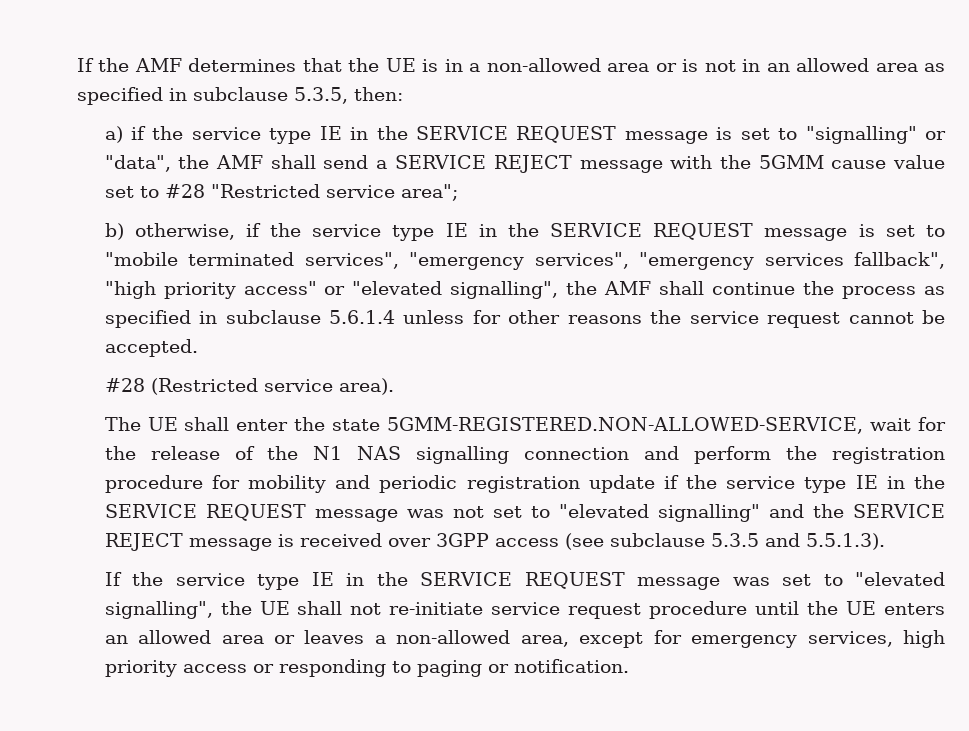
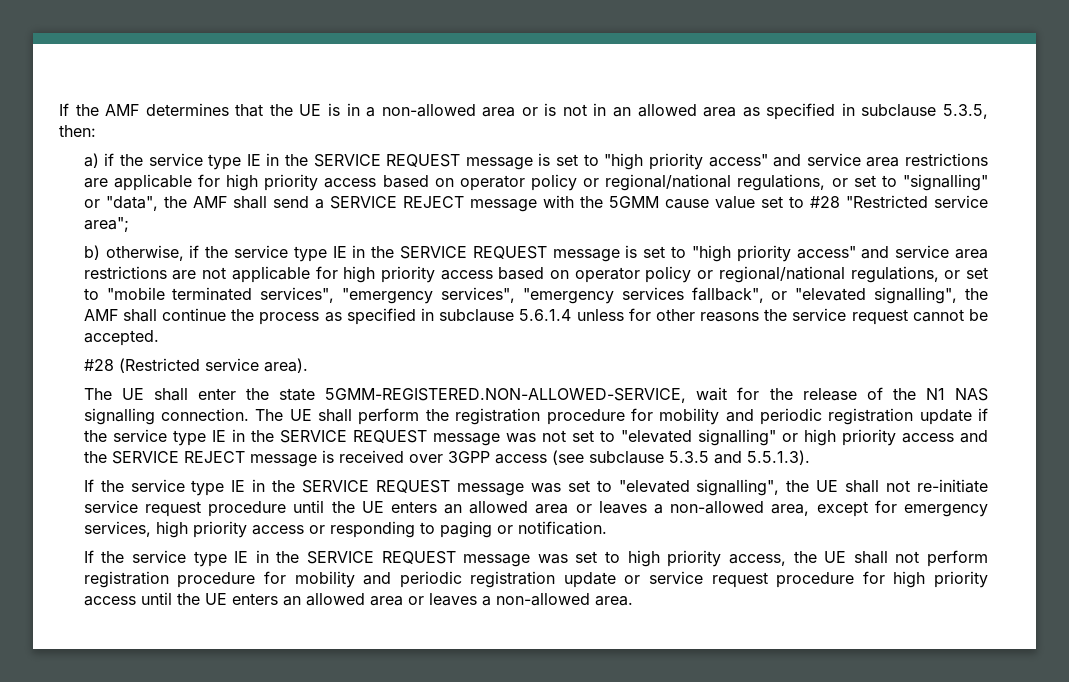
(798, 134) none -> [604,153,989,170] [83,174,897,191] "high priority access" and service area restrictions are applicable for high priority access based on operator policy or regional/national regulations, or set to
(945, 231) none -> [691,245,988,262] [83,266,989,283] [83,288,99,300] "high priority access" and service area restrictions are not applicable for high priority access based on operator policy or regional/national regulations, or set to
[104,281,317,299] "high priority access" -> (764, 295) none
[524,446,680,460] connection and -> [161,408,353,422] connection. The UE shall
(760, 513) none -> [781,429,954,446] or high priority access
(629, 666) none -> [83,550,989,567] [83,571,988,588] [83,592,633,606] // If the service type IE in the SERVICE REQUEST message was set to high priority access, the UE shall not perform registration procedure for mobility and periodic registration update or service request procedure for high priority access until the UE enters an allowed area or leaves a non-allowed area.

